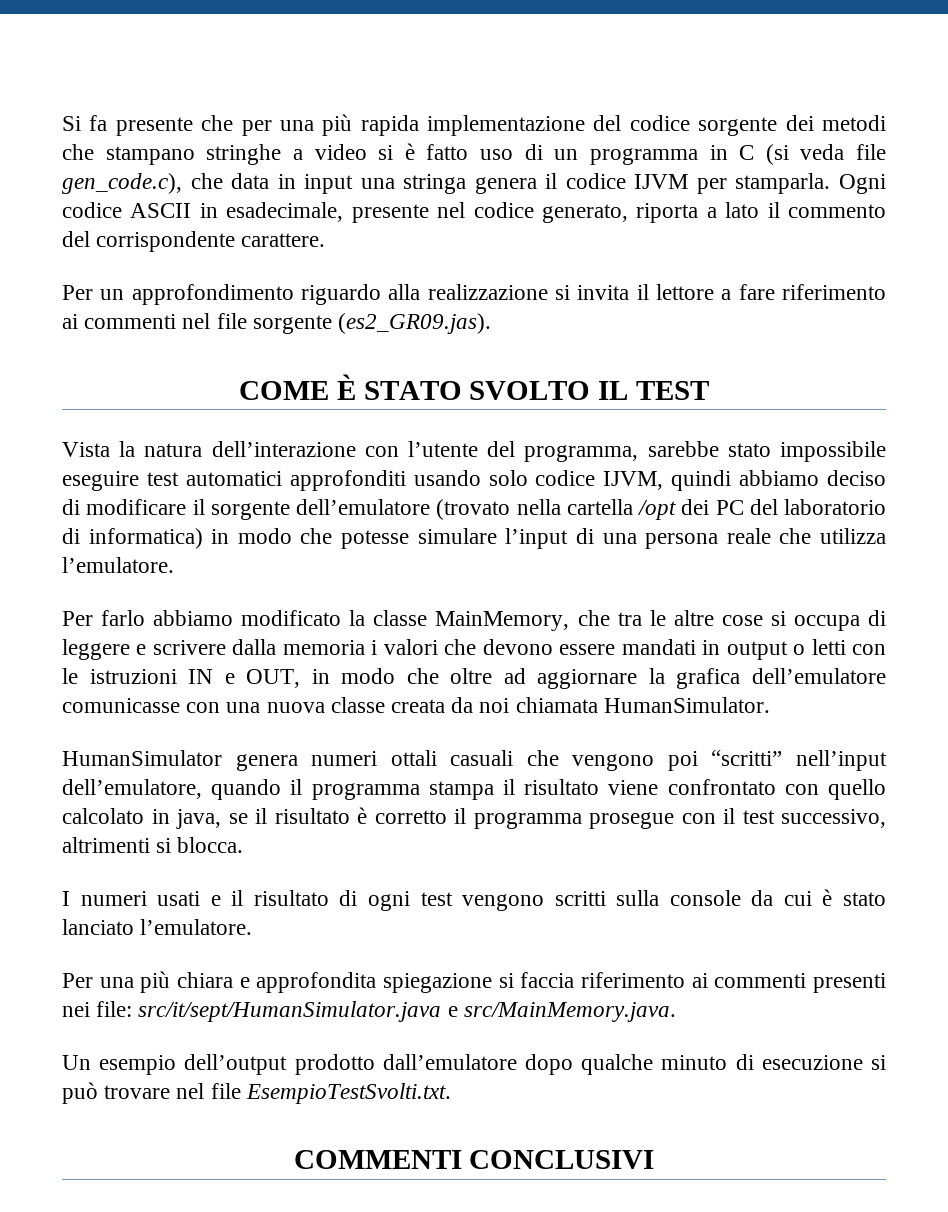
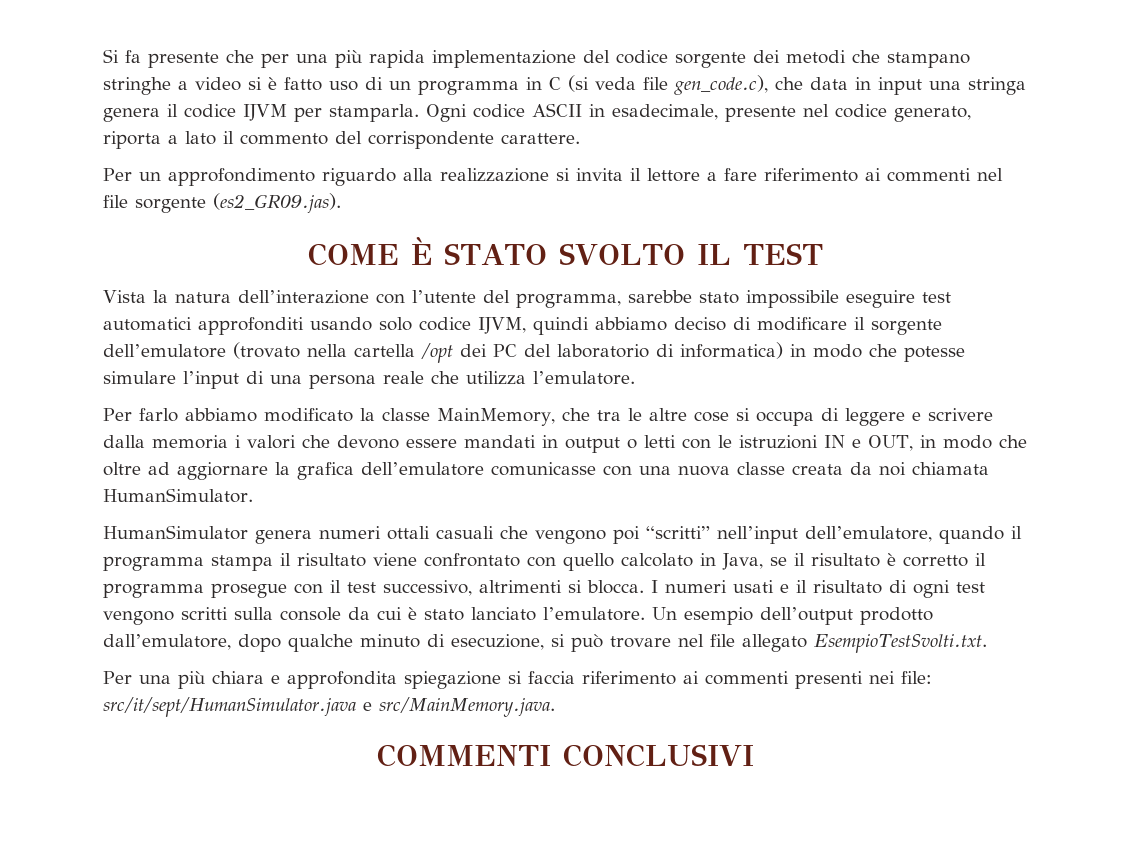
[176,809,221,829] java, -> [722,553,763,570] Java,
(244, 845) // -> (644, 587) none
(253, 927) none -> [652,607,933,625] [103,634,987,653] Un esempio dell’output prodotto dall’emulatore, dopo qualche minuto di esecuzione, si può trovare nel file allegato EsempioTestSvolti.txt.
[62,1054,887,1075] [62,1082,451,1104] // Un esempio dell’output prodotto dall’emulatore dopo qualche minuto di esecuzione si può trovare nel file EsempioTestSvolti.txt. -> (555, 707) none

